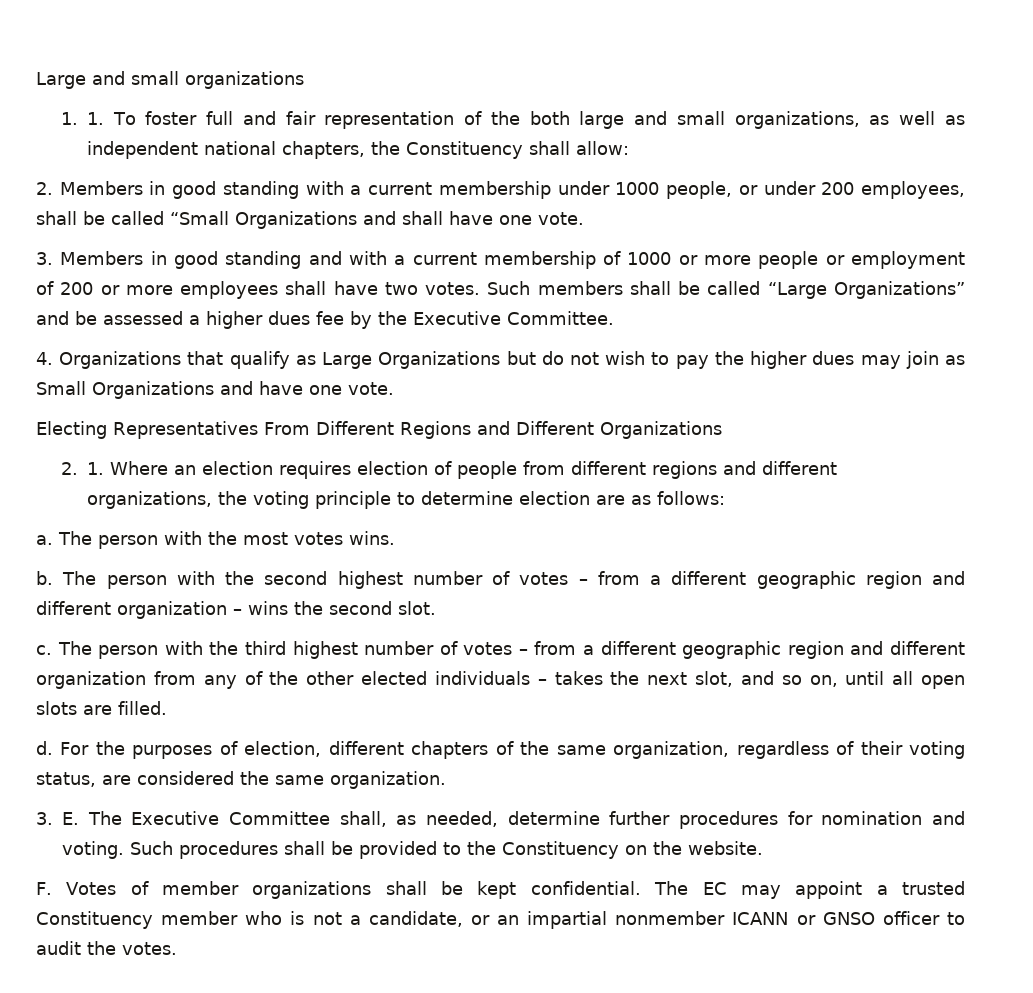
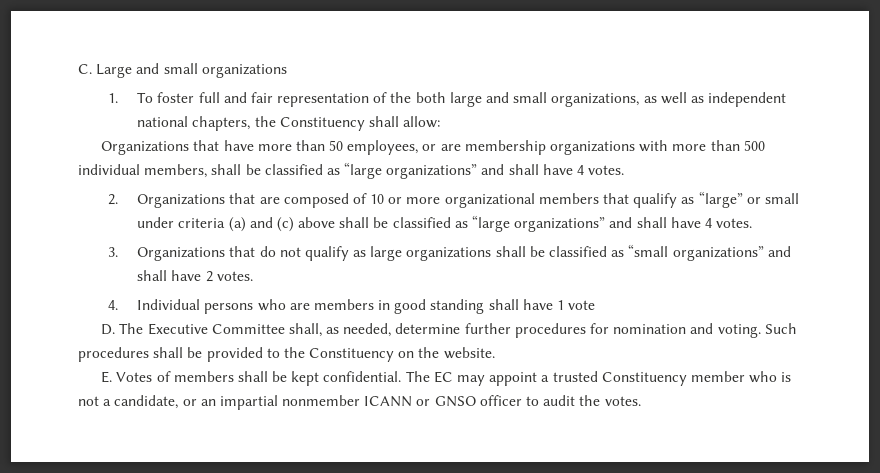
(36, 80) none -> [78,64,92,74] C.
[86,112,104,125] 1. -> (118, 98) none
[36,181,966,199] [36,211,584,229] [36,251,965,269] [36,281,965,299] [36,311,614,329] [36,351,965,369] [36,381,394,399] [36,421,722,439] [60,461,837,479] [86,491,725,509] [36,531,395,549] [36,571,965,589] [36,601,436,619] [36,641,965,659] [36,671,966,689] [36,701,167,715] [36,741,966,759] [36,771,446,789] [36,812,79,825] 2. Members in good standing with a current membership under 1000 people, or under 200 employees, shall be called “Small Organizations and shall have one vote. // 3. Members in good standing and with a current membership of 1000 or more people or employment of 200 or more employees shall have two votes. Such members shall be called “Large Organizations” and be assessed a higher dues fee by the Executive Committee. // 4. Organizations that qualify as Large Organizations but do not wish to pay the higher dues may join as Small Organizations and have one vote. // Electing Representatives From Different Regions and Different Organizations // 2. 1. Where an election requires election of people from different regions and different organizations, the voting principle to determine election are as follows: // a. The person with the most votes wins. // b. The person with the second highest number of votes – from a different geographic region and different organization – wins the second slot. // c. The person with the third highest number of votes – from a different geographic region and different organization from any of the other elected individuals – takes the next slot, and so on, until all open slots are filled. // d. For the purposes of election, different chapters of the same organization, regardless of their voting status, are considered the same organization. // 3. E. -> [101,140,765,155] [78,162,625,179] [107,191,799,208] [137,215,753,232] [107,244,791,261] [137,270,253,282] [107,299,596,314] [101,324,116,335] Organizations that have more than 50 employees, or are membership organizations with more than 500 individual members, shall be classified as “large organizations” and shall have 4 votes. // 2. Organizations that are composed of 10 or more organizational members that qualify as “large” or small under criteria (a) and (c) above shall be classified as “large organizations” and shall have 4 votes. // 3. Organizations that do not qualify as large organizations shall be classified as “small organizations” and shall have 2 votes. // 4. Individual persons who are members in good standing shall have 1 vote // D.
[36,882,52,895] F. -> [101,371,113,383] E.
[162,881,372,899] member organizations -> [173,371,234,382] members

